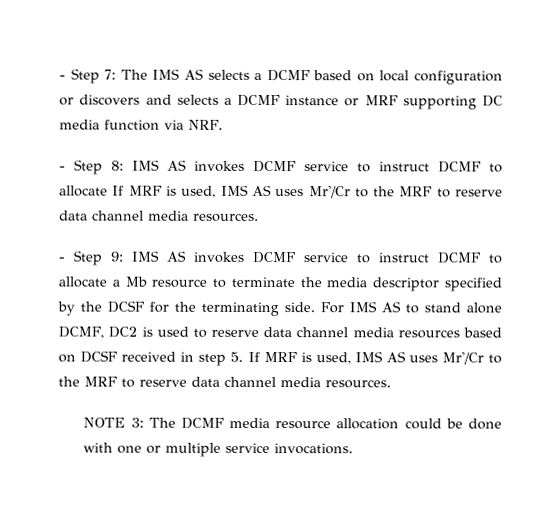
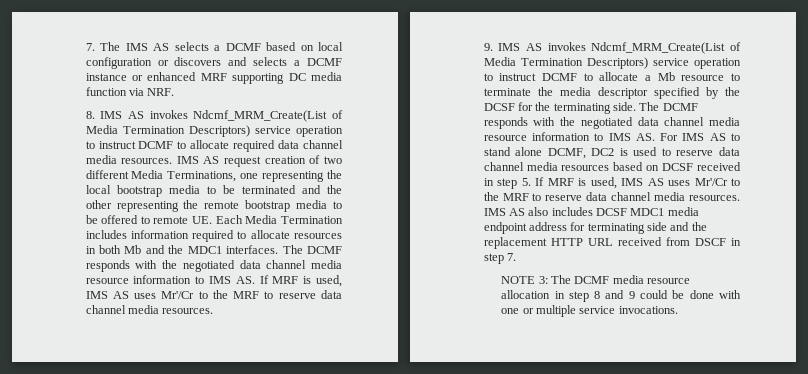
[59,68,117,84] - Step 7: -> [85,43,95,51] 7.
(360, 102) none -> [147,72,197,81] enhanced
[59,159,503,175] [59,185,109,197] - Step 8: IMS AS invokes DCMF service to instruct DCMF to allocate -> [85,110,343,122] [85,125,343,137] [85,140,343,152] [85,155,342,167] [85,170,342,182] [85,185,343,197] [85,200,343,212] [85,215,343,224] [85,230,342,242] [85,245,342,254] [85,260,342,272] [85,275,255,284] 8. IMS AS invokes Ndcmf_MRM_Create(List of Media Termination Descriptors) service operation to instruct DCMF to allocate required data channel media resources. IMS AS request creation of two different Media Terminations, one representing the local bootstrap media to be terminated and the other representing the remote bootstrap media to be offered to remote UE. Each Media Termination includes information required to allocate resources in both Mb and the MDC1 interfaces. The DCMF responds with the negotiated data channel media resource information to IMS AS.
[58,250,350,266] - Step 9: IMS AS invokes DCMF service -> [483,42,741,54] [483,57,741,69] 9. IMS AS invokes Ndcmf_MRM_Create(List of Media Termination Descriptors) service operation
(316, 307) none -> [639,102,698,111] [483,117,740,129] [483,132,655,141] The DCMF responds with the negotiated data channel media resource information to IMS AS.
(392, 384) none -> [483,207,699,216] [483,222,707,234] [483,237,741,249] [483,253,516,264] IMS AS also includes DCSF MDC1 media endpoint address for terminating side and the replacement HTTP URL received from DSCF in step 7.
(400, 424) none -> [554,290,635,302] in step 8 and 9

